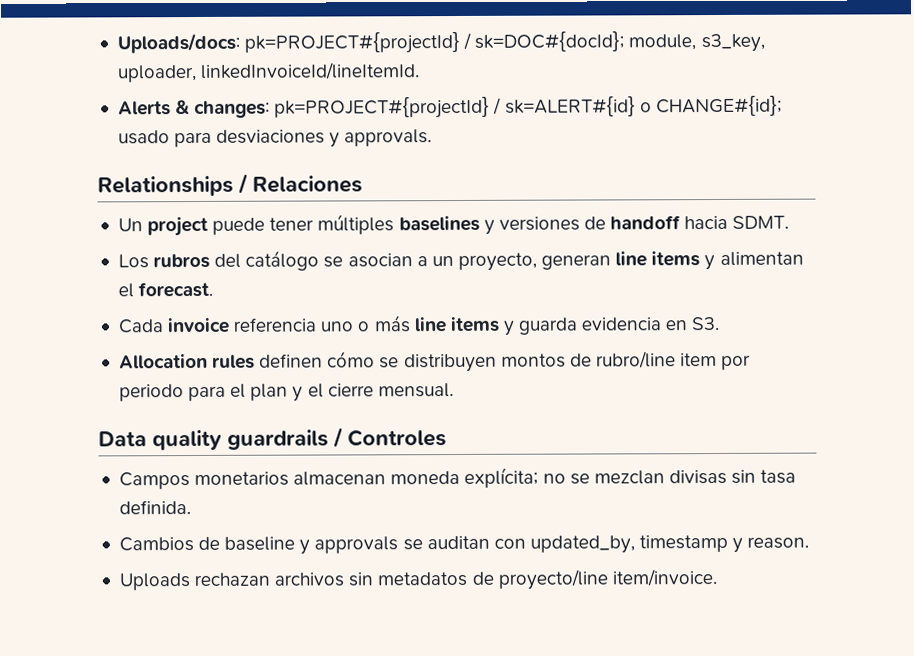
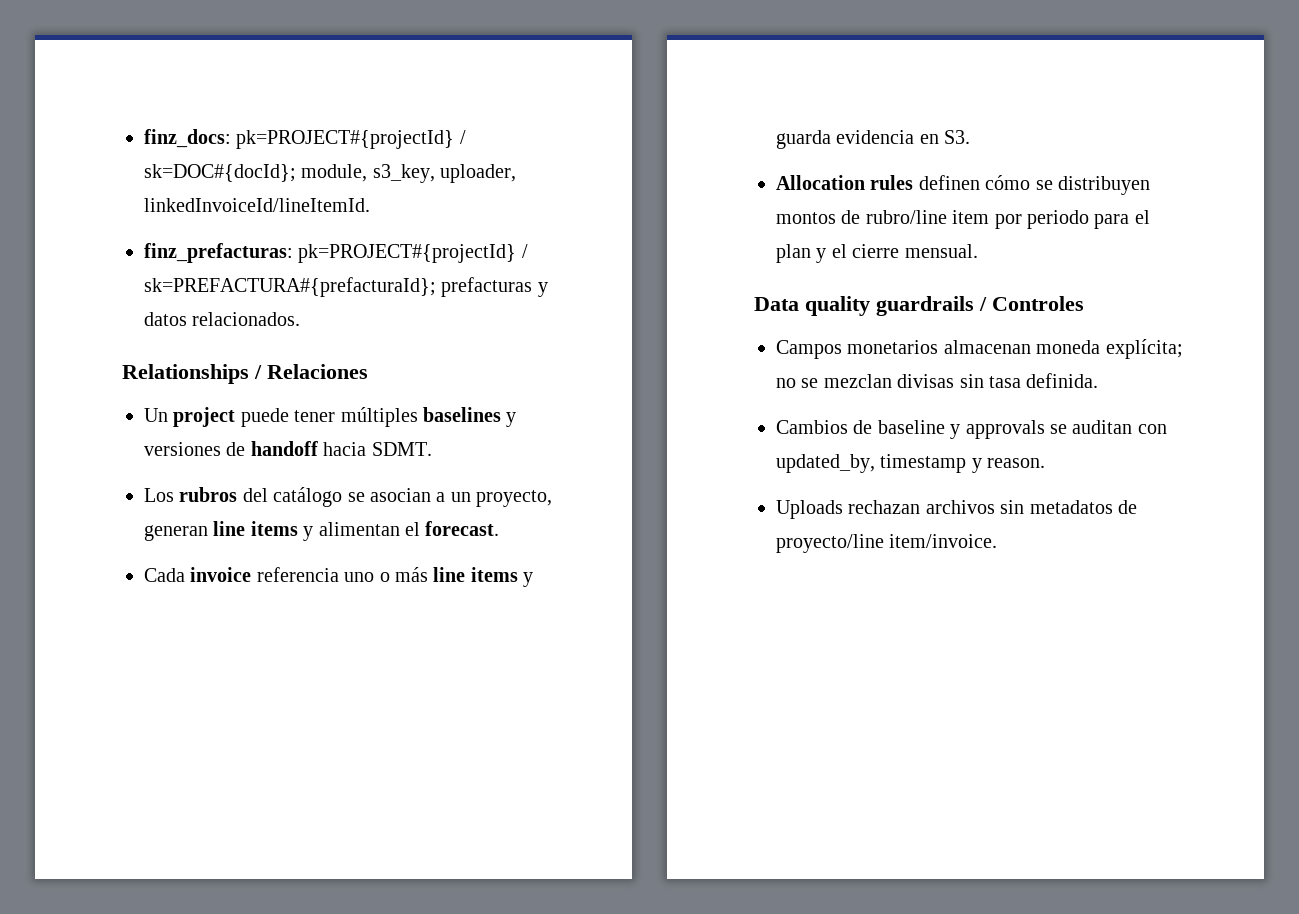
[116,32,240,54] Uploads/docs: -> [144,129,231,148] finz_docs:
[117,95,782,119] [117,129,433,148] Alerts & changes: pk=PROJECT#{projectId} / sk=ALERT#{id} o CHANGE#{id}; usado para desviaciones y approvals. -> [144,243,528,263] [144,277,548,297] [144,312,301,326] finz_prefacturas: pk=PROJECT#{projectId} / sk=PREFACTURA#{prefacturaId}; prefacturas y datos relacionados.

